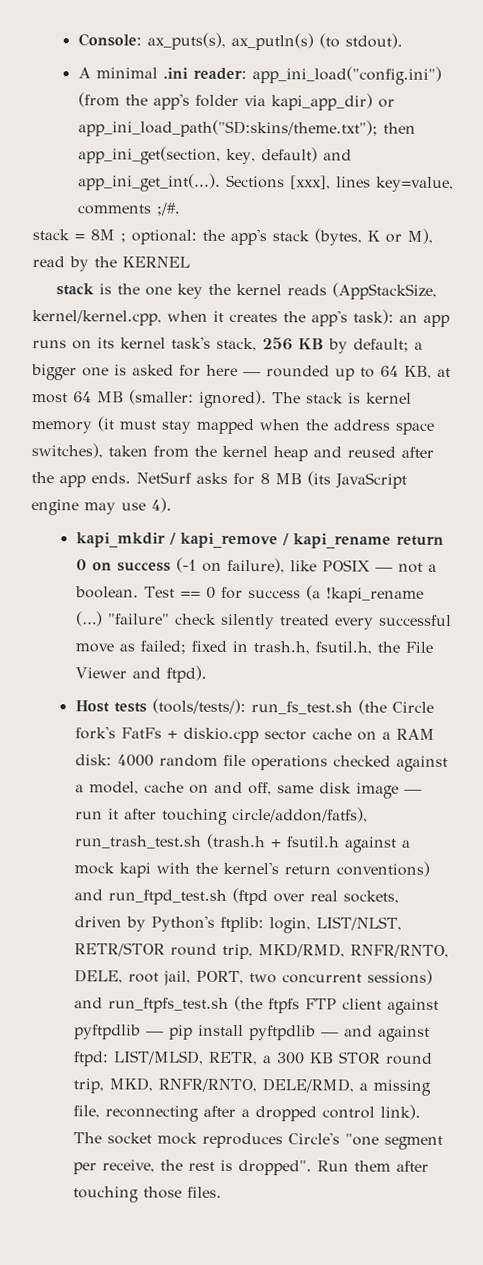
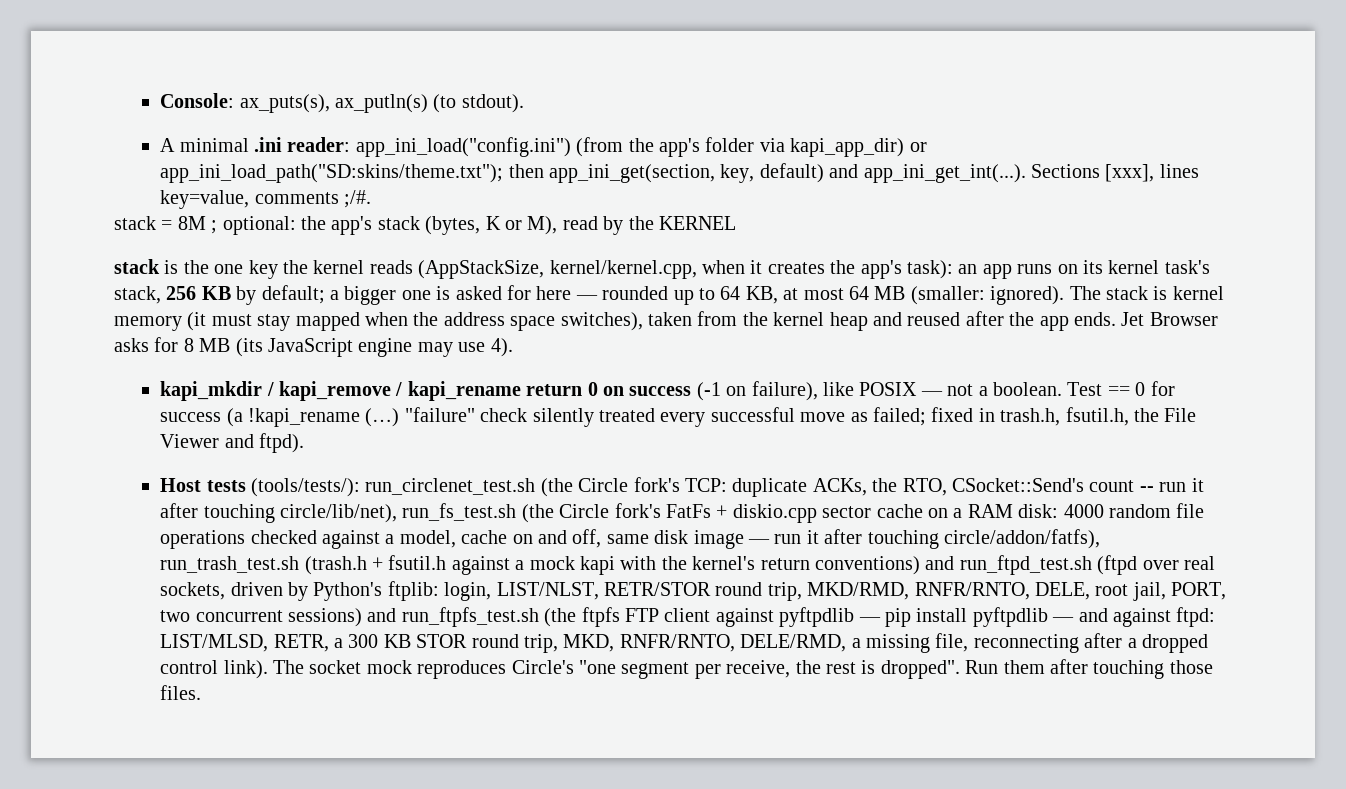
[136,471,192,484] NetSurf -> [1121,312,1218,326] Jet Browser
(246, 706) none -> [365,477,1204,497] [160,503,397,523] run_circlenet_test.sh (the Circle fork's TCP: duplicate ACKs, the RTO, CSocket::Send's count -- run it after touching circle/lib/net),

